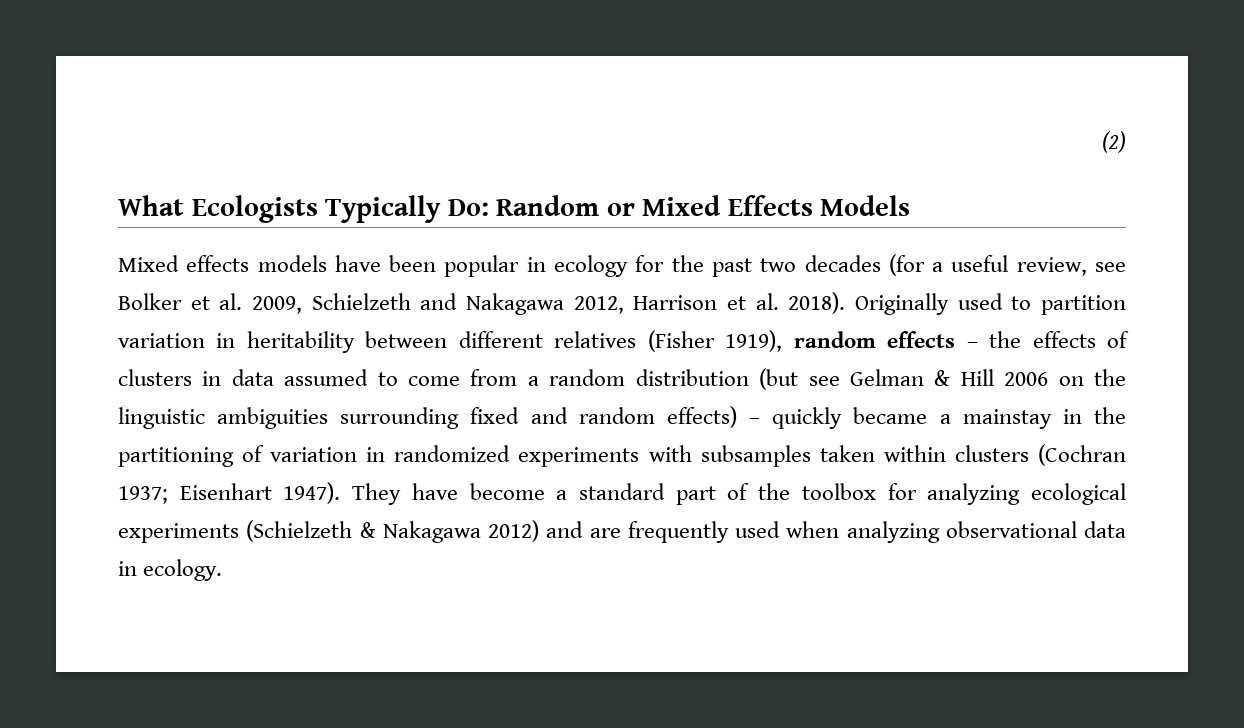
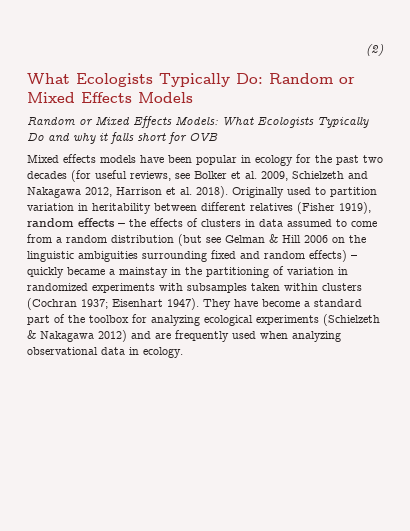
(911, 205) none -> [27,116,369,128] [27,132,218,144] // Random or Mixed Effects Models: What Ecologists Typically Do and why it falls short for OVB
[932,255,1087,276] a useful review, -> [95,170,171,181] useful reviews,

